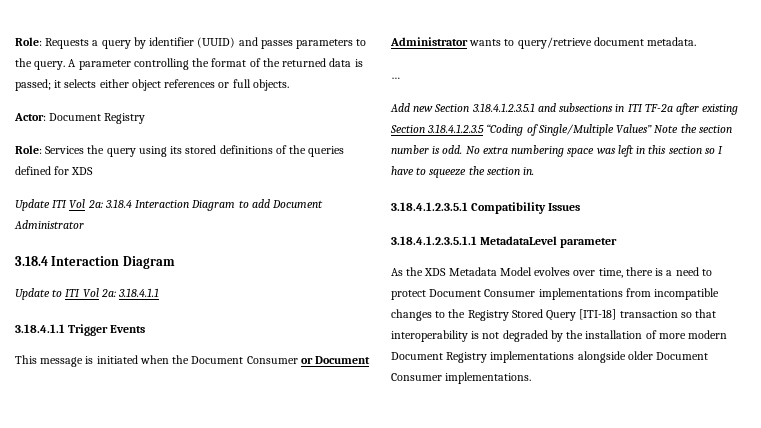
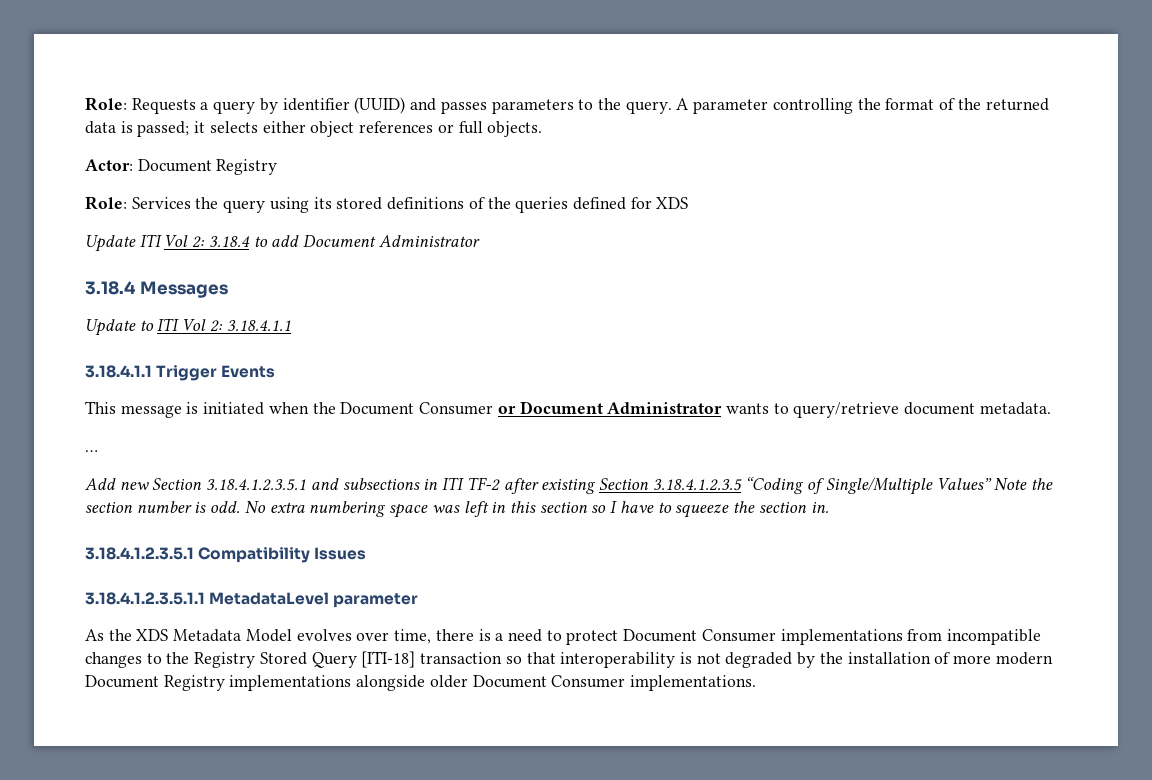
[87,199,236,211] 2a: 3.18.4 Interaction Diagram -> [192,236,250,248] 2: 3.18.4
[51,256,175,269] Interaction Diagram -> [139,281,228,298] Messages
[100,289,116,297] 2a: -> [209,320,223,332] 2:
[644,104,673,112] TF-2a -> [466,477,500,491] TF-2

